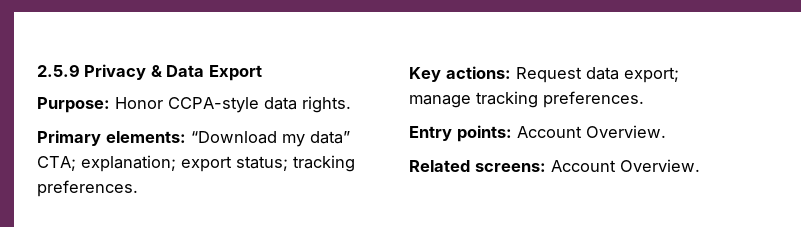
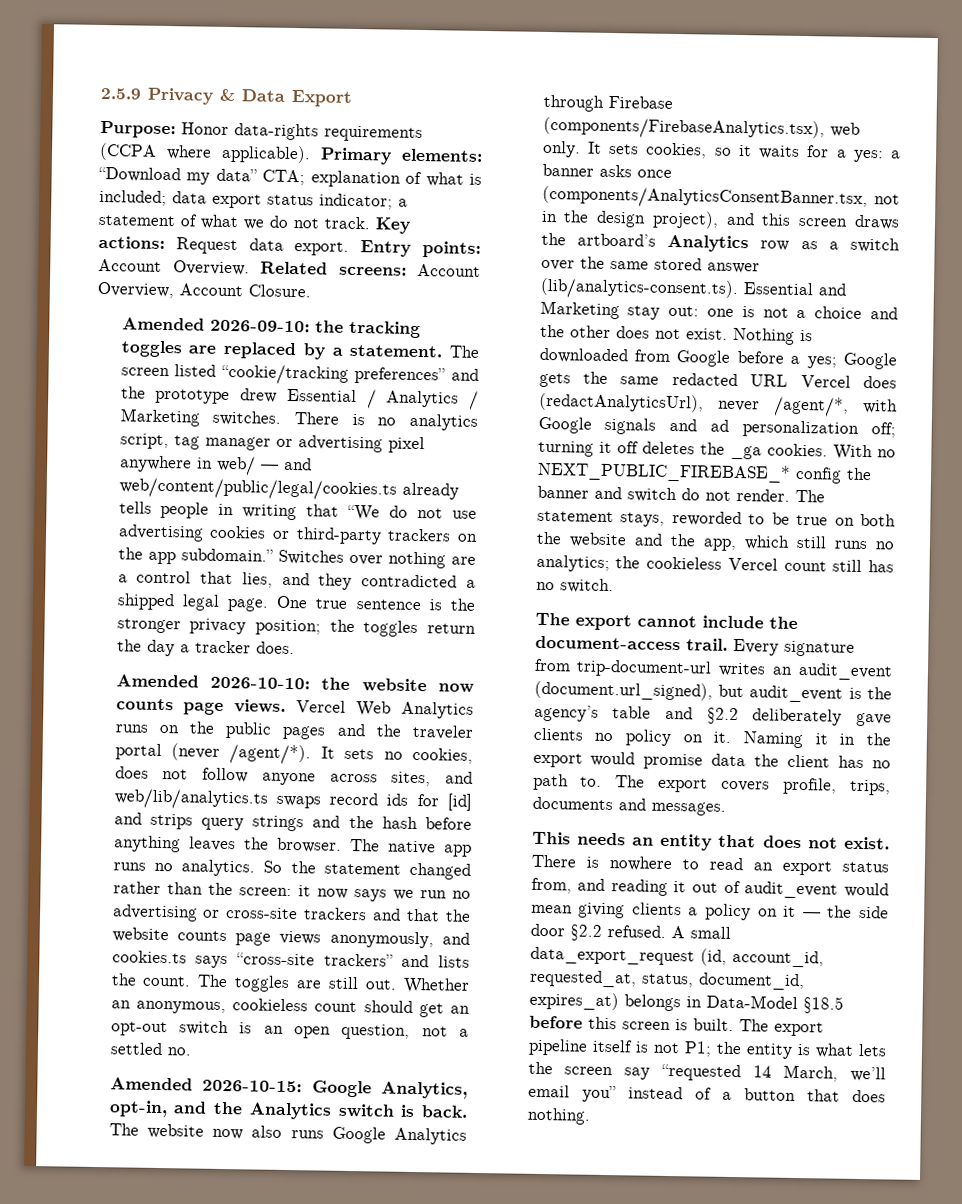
[168,96,351,113] CCPA-style data rights. // -> [234,123,423,143] [99,142,311,164] data-rights requirements (CCPA where applicable).
[81,155,355,172] [37,180,138,197] [409,66,679,83] [409,91,644,108] explanation; export status; tracking preferences. // Key actions: Request data export; manage tracking preferences. // -> [310,170,482,188] [99,189,408,210] [98,214,411,234] [98,235,350,256] explanation of what is included; data export status indicator; a statement of what we do not track. Key actions: Request data export.
(666, 131) // -> (250, 268) none
[620,159,700,172] Overview. -> [97,281,311,299] [121,317,421,339] [120,340,480,360] [120,363,479,385] [120,386,479,410] [119,408,478,431] [119,433,425,454] [119,455,312,476] [118,477,459,501] [118,501,477,521] [117,524,478,545] [117,547,476,569] [117,570,476,590] [116,593,476,612] [116,618,476,638] [116,639,295,657] [115,674,474,693] [115,698,474,719] [114,721,474,740] [114,743,473,765] [114,766,473,787] [113,788,472,811] [113,812,472,832] [113,835,472,857] [112,859,471,880] [112,881,471,902] [111,904,471,922] [111,927,470,949] [111,950,470,969] [110,973,470,994] [110,998,470,1018] [110,1020,469,1040] [109,1042,191,1056] [109,1077,468,1099] [108,1100,468,1120] [108,1123,467,1145] [542,94,673,112] [542,116,860,141] [541,140,901,163] [541,163,672,178] [541,185,900,211] [540,210,900,230] [540,232,900,253] [540,256,760,274] [539,277,847,300] [539,300,898,320] [539,324,813,345] [538,347,897,370] [538,371,897,389] [538,392,898,417] [537,416,896,438] [537,440,896,461] [536,461,872,484] [536,485,825,503] [536,510,896,527] [535,531,895,551] [535,554,894,573] [535,578,614,594] [534,612,798,631] [534,635,855,657] [533,658,893,681] [533,680,892,703] [533,704,892,727] [532,727,891,749] [532,751,891,770] [532,773,891,796] [531,796,726,816] [531,831,890,851] [530,854,889,876] [530,877,889,899] [530,902,889,921] [529,923,731,941] [529,946,824,968] [528,969,805,991] [528,991,844,1014] [528,1015,824,1037] [527,1038,887,1059] [527,1061,886,1082] [527,1084,886,1103] [526,1107,591,1125] Overview, Account Closure. // Amended 2026-09-10: the tracking toggles are replaced by a statement. The screen listed “cookie/tracking preferences” and the prototype drew Essential / Analytics / Marketing switches. There is no analytics script, tag manager or advertising pixel anywhere in web/ — and web/content/public/legal/cookies.ts already tells people in writing that “We do not use advertising cookies or third-party trackers on the app subdomain.” Switches over nothing are a control that lies, and they contradicted a shipped legal page. One true sentence is the stronger privacy position; the toggles return the day a tracker does. // Amended 2026-10-10: the website now counts page views. Vercel Web Analytics runs on the public pages and the traveler portal (never /agent/*). It sets no cookies, does not follow anyone across sites, and web/lib/analytics.ts swaps record ids for [id] and strips query strings and the hash before anything leaves the browser. The native app runs no analytics. So the statement changed rather than the screen: it now says we run no advertising or cross-site trackers and that the website counts page views anonymously, and cookies.ts says “cross-site trackers” and lists the count. The toggles are still out. Whether an anonymous, cookieless count should get an opt-out switch is an open question, not a settled no. // Amended 2026-10-15: Google Analytics, opt-in, and the Analytics switch is back. The website now also runs Google Analytics through Firebase (components/FirebaseAnalytics.tsx), web only. It sets cookies, so it waits for a yes: a banner asks once (components/AnalyticsConsentBanner.tsx, not in the design project), and this screen draws the artboard’s Analytics row as a switch over the same stored answer (lib/analytics-consent.ts). Essential and Marketing stay out: one is not a choice and the other does not exist. Nothing is downloaded from Google before a yes; Google gets the same redacted URL Vercel does (redactAnalyticsUrl), never /agent/*, with Google signals and ad personalization off; turning it off deletes the _ga cookies. With no NEXT_PUBLIC_FIREBASE_* config the banner and switch do not render. The statement stays, reworded to be true on both the website and the app, which still runs no analytics; the cookieless Vercel count still has no switch. // The export cannot include the document-access trail. Every signature from trip-document-url writes an audit_event (document.url_signed), but audit_event is the agency’s table and §2.2 deliberately gave clients no policy on it. Naming it in the export would promise data the client has no path to. The export covers profile, trips, documents and messages. // This needs an entity that does not exist. There is nowhere to read an export status from, and reading it out of audit_event would mean giving clients a policy on it — the side door §2.2 refused. A small data_export_request (id, account_id, requested_at, status, document_id, expires_at) belongs in Data-Model §18.5 before this screen is built. The export pipeline itself is not P1; the entity is what lets the screen say “requested 14 March, we’ll email you” instead of a button that does nothing.

